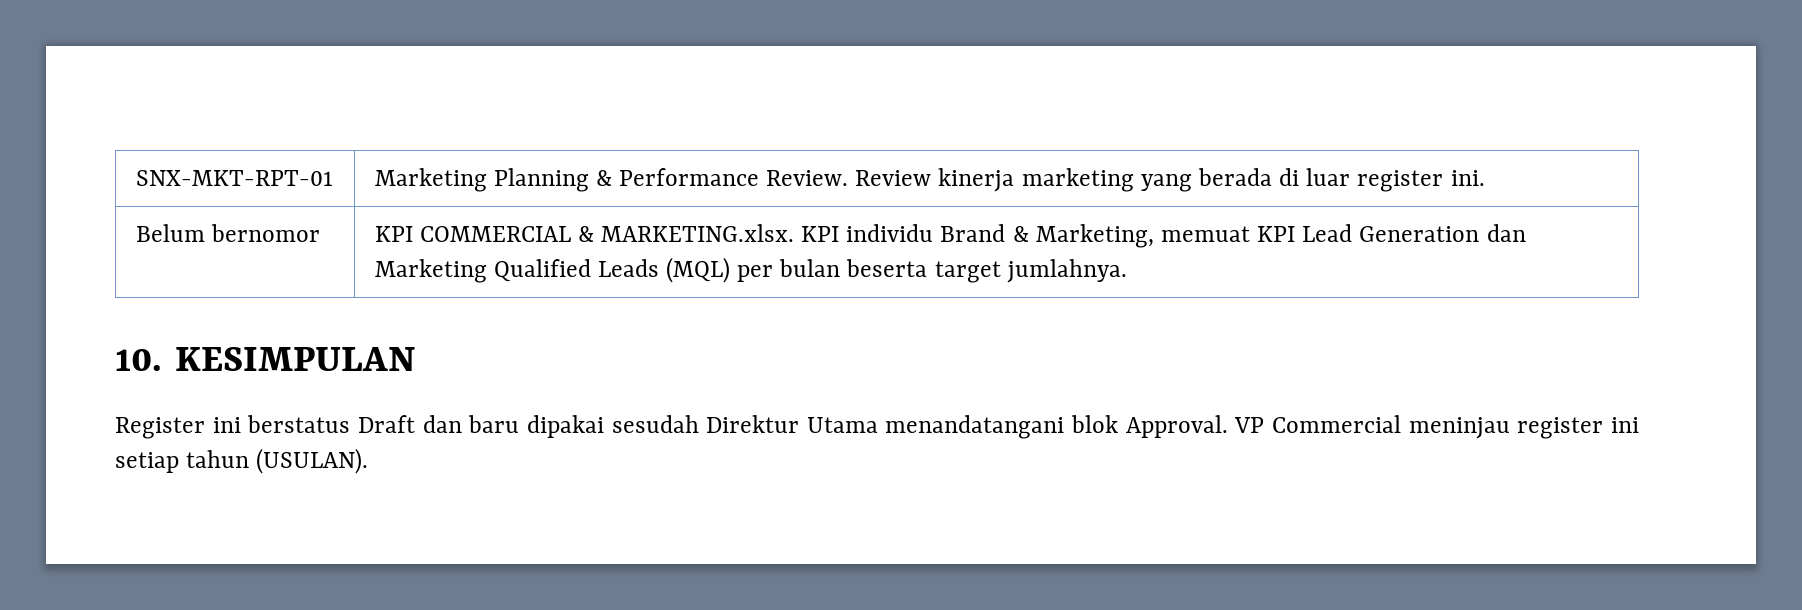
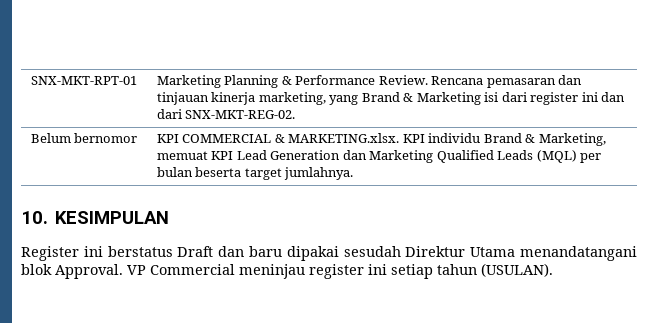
[855,168,1485,192] Review kinerja marketing yang berada di luar register ini. -> [431,75,583,88] [156,92,626,105] [156,109,296,119] Rencana pemasaran dan tinjauan kinerja marketing, yang Brand & Marketing isi dari register ini dan dari SNX-MKT-REG-02.

